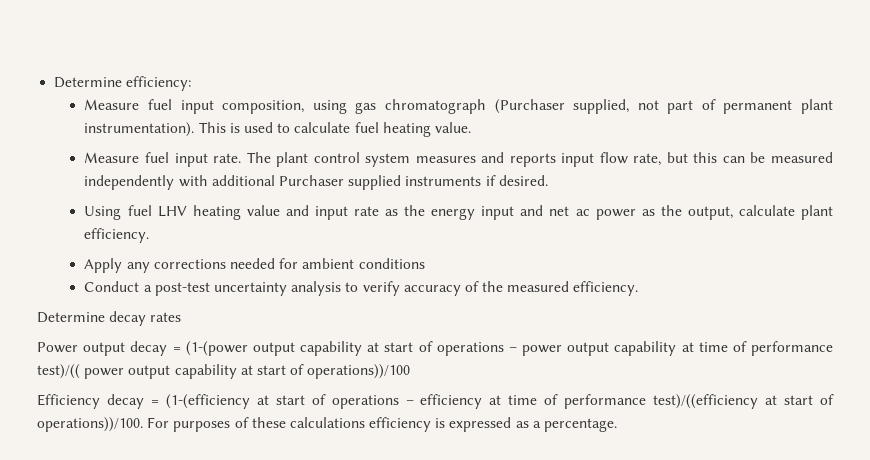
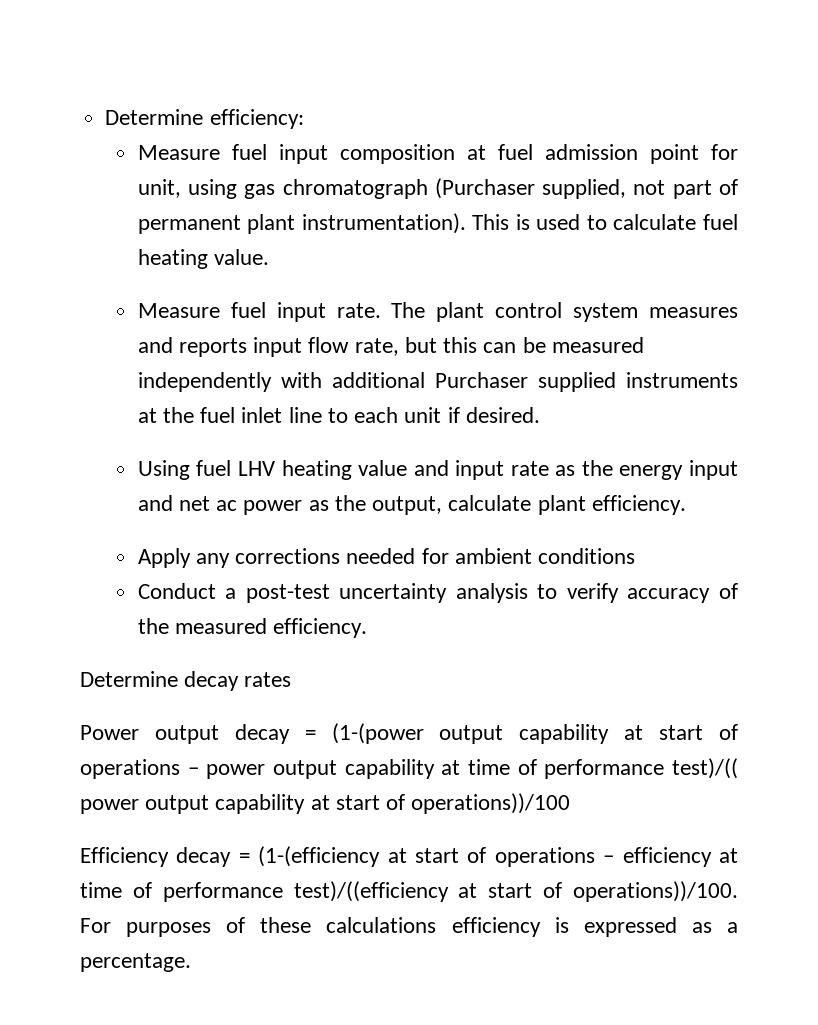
[222,100,305,114] composition, -> [339,144,738,164] [137,179,181,198] composition at fuel admission point for unit,
(482, 181) none -> [137,407,442,423] at the fuel inlet line to each unit

